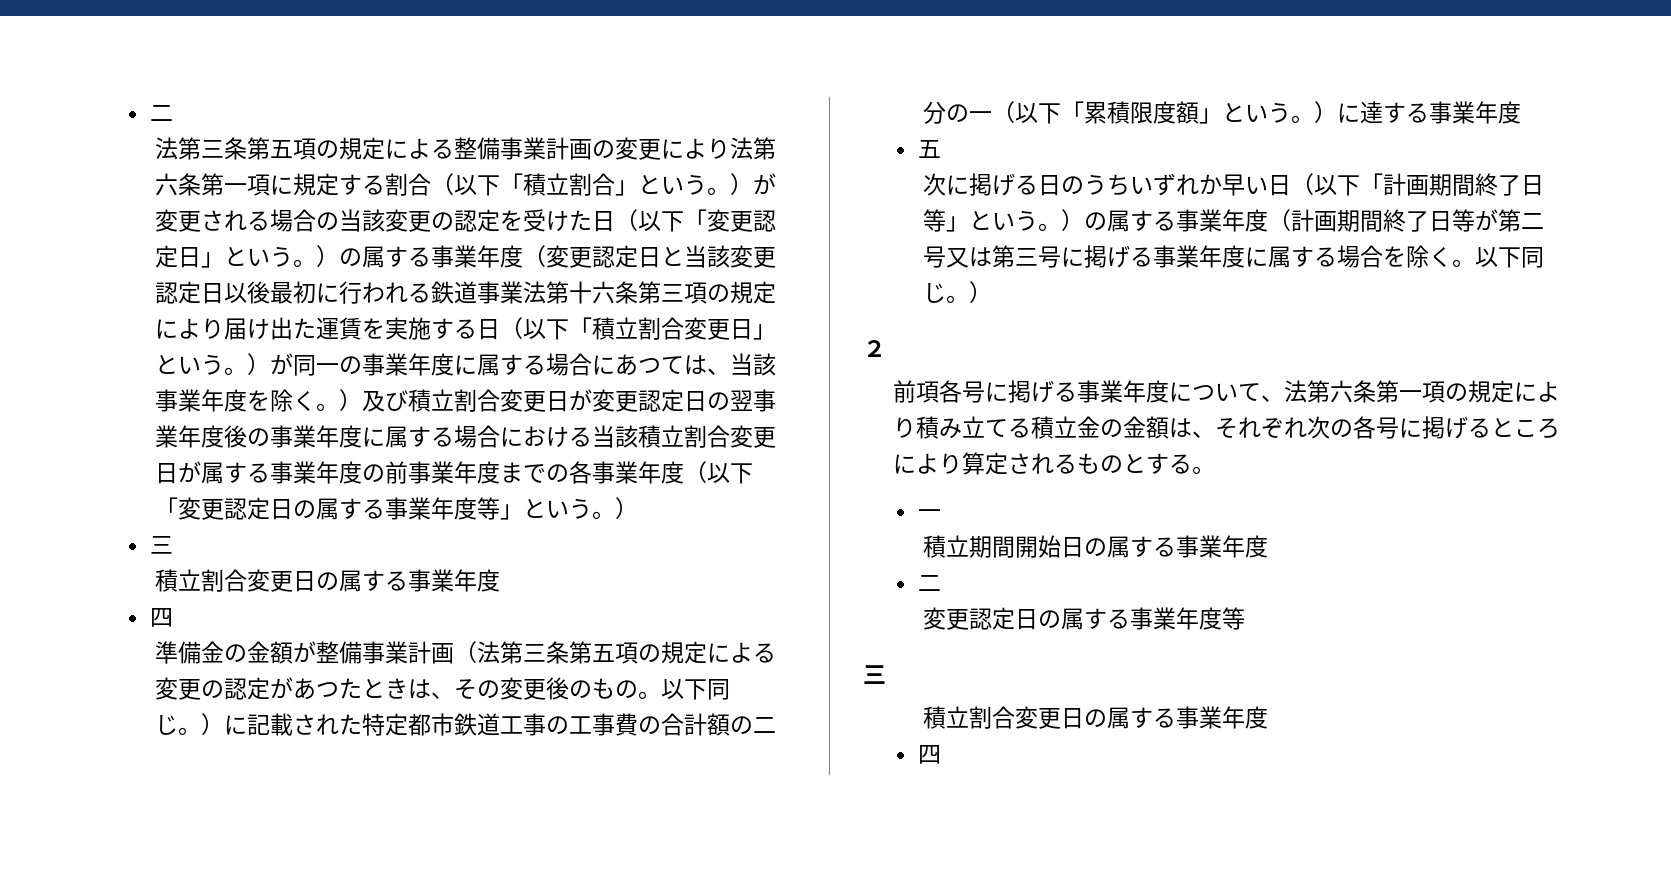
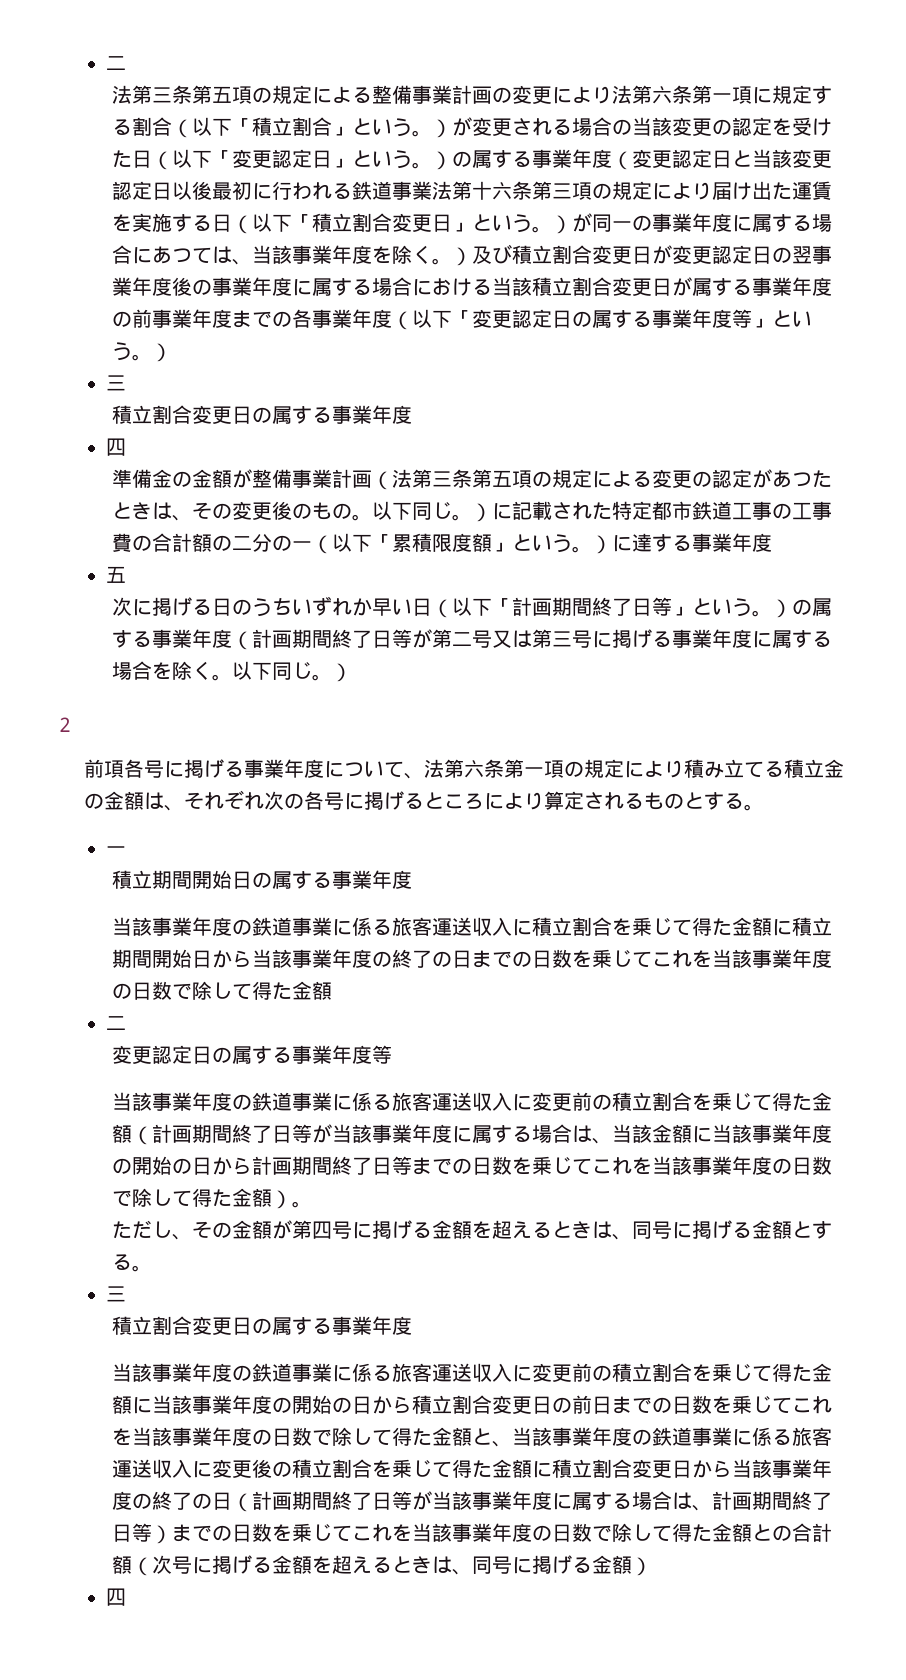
(1268, 546) none -> [112,917,833,936] [112,949,833,968] [112,981,333,1000] // 当該事業年度の鉄道事業に係る旅客運送収入に積立割合を乗じて得た金額に積立期間開始日から当該事業年度の終了の日までの日数を乗じてこれを当該事業年度の日数で除して得た金額
[863,665,886,684] [922,706,1268,729] // 三 // 積立割合変更日の属する事業年度 -> [112,1092,833,1111] [112,1124,833,1145] [112,1156,833,1175] [112,1188,313,1209] [112,1220,833,1240] [112,1254,153,1272] [105,1286,126,1302] [112,1316,413,1335] [112,1363,833,1382] [112,1395,833,1414] [112,1427,833,1447] [112,1459,833,1478] [112,1491,833,1512] [112,1523,833,1544] [112,1555,653,1576] // 当該事業年度の鉄道事業に係る旅客運送収入に変更前の積立割合を乗じて得た金額（計画期間終了日等が当該事業年度に属する場合は、当該金額に当該事業年度の開始の日から計画期間終了日等までの日数を乗じてこれを当該事業年度の日数で除して得た金額）。 // ただし、その金額が第四号に掲げる金額を超えるときは、同号に掲げる金額とする。 // 三 // 積立割合変更日の属する事業年度 // 当該事業年度の鉄道事業に係る旅客運送収入に変更前の積立割合を乗じて得た金額に当該事業年度の開始の日から積立割合変更日の前日までの日数を乗じてこれを当該事業年度の日数で除して得た金額と、当該事業年度の鉄道事業に係る旅客運送収入に変更後の積立割合を乗じて得た金額に積立割合変更日から当該事業年度の終了の日（計画期間終了日等が当該事業年度に属する場合は、計画期間終了日等）までの日数を乗じてこれを当該事業年度の日数で除して得た金額との合計額（次号に掲げる金額を超えるときは、同号に掲げる金額）

